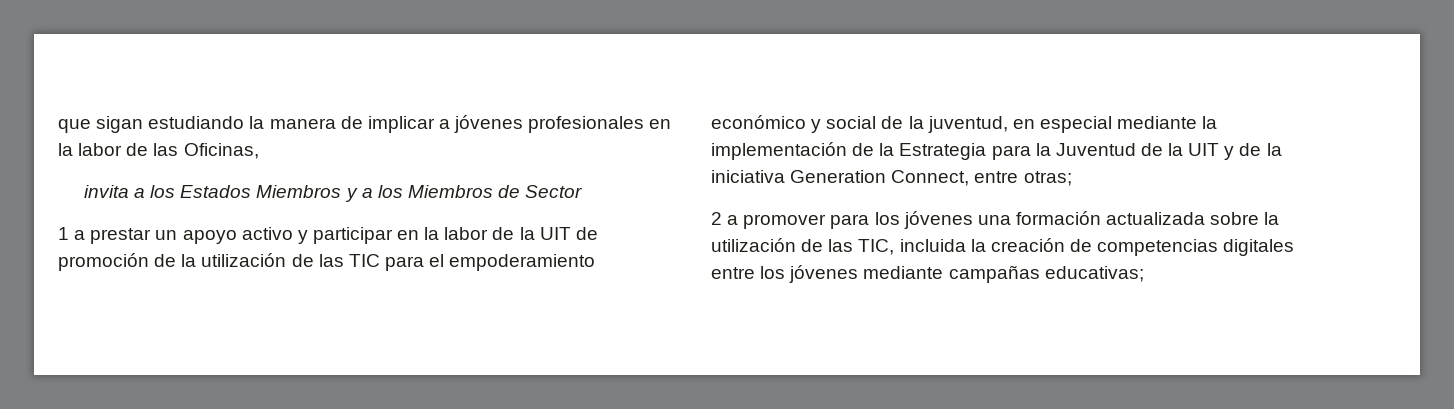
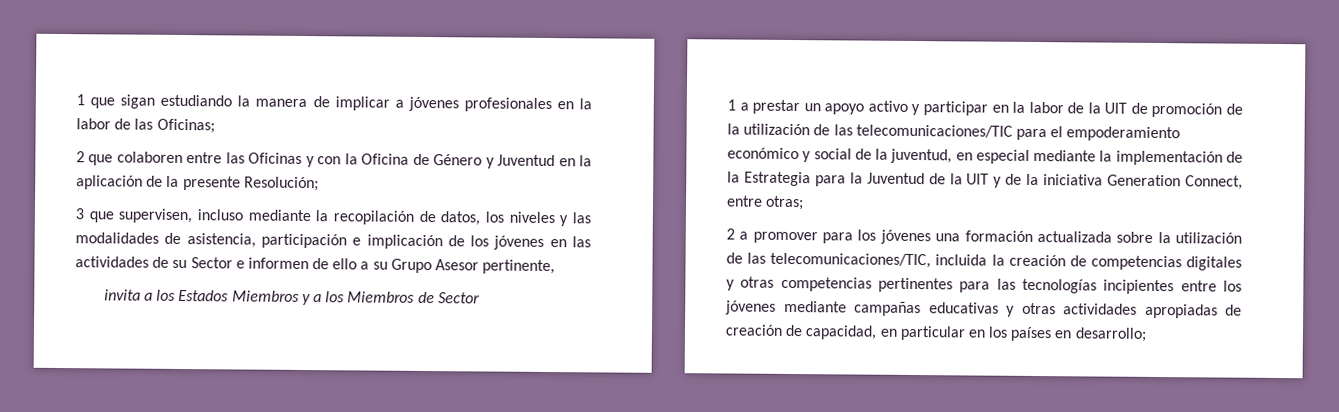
(58, 126) none -> [76,94,85,106] 1
[183,143,259,159] Oficinas, -> [156,118,215,134] [76,151,592,169] [76,175,319,192] [75,208,592,227] [75,232,591,250] [75,256,556,275] Oficinas; // 2 que colaboren entre las Oficinas y con la Oficina de Género y Juventud en la aplicación de la presente Resolución; // 3 que supervisen, incluso mediante la recopilación de datos, los niveles y las modalidades de asistencia, participación e implicación de los jóvenes en las actividades de su Sector e informen de ello a su Grupo Asesor pertinente,
[348,254,380,267] TIC -> [855,124,1013,138] telecomunicaciones/TIC
[858,239,895,255] TIC, -> [770,252,932,269] telecomunicaciones/TIC,
(1295, 247) none -> [726,276,1175,295] y otras competencias pertinentes para las tecnologías incipientes
[1044,266,1144,282] educativas; -> [928,302,1242,319] [725,324,1147,342] educativas y otras actividades apropiadas de creación de capacidad, en particular en los países en desarrollo;

